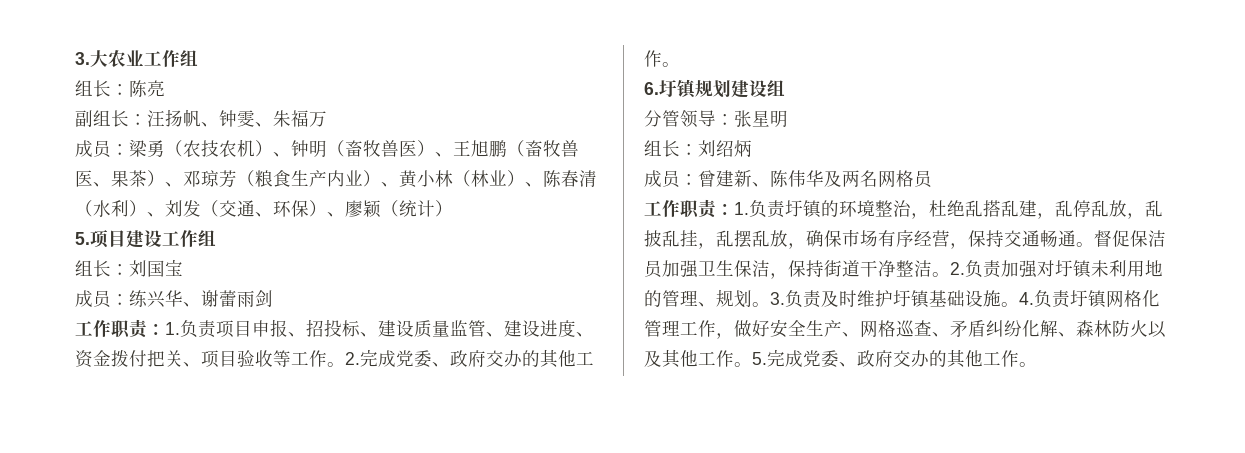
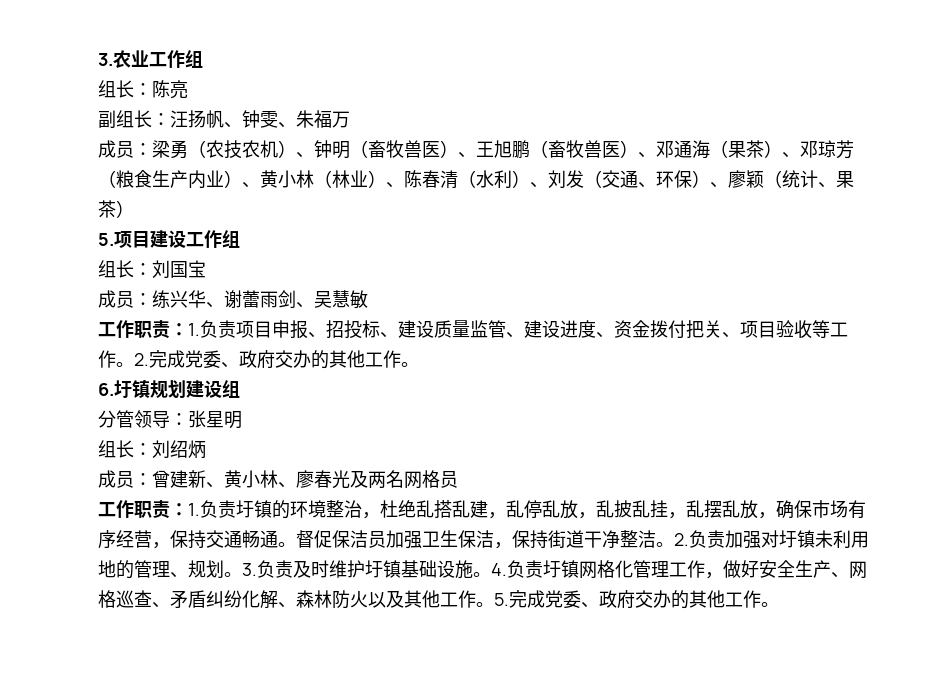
[75,50,108,67] 3.大 -> [98,53,113,66] 3.
[93,182,111,187] 、 -> [620,140,728,159] ）、邓通海（
(435, 208) none -> [818,171,854,188] [98,200,116,218] 、果茶
(273, 298) none -> [296,290,368,309] 、吴慧敏
[770,170,824,187] 陈伟华 -> [224,470,350,489] 黄小林、廖春光

